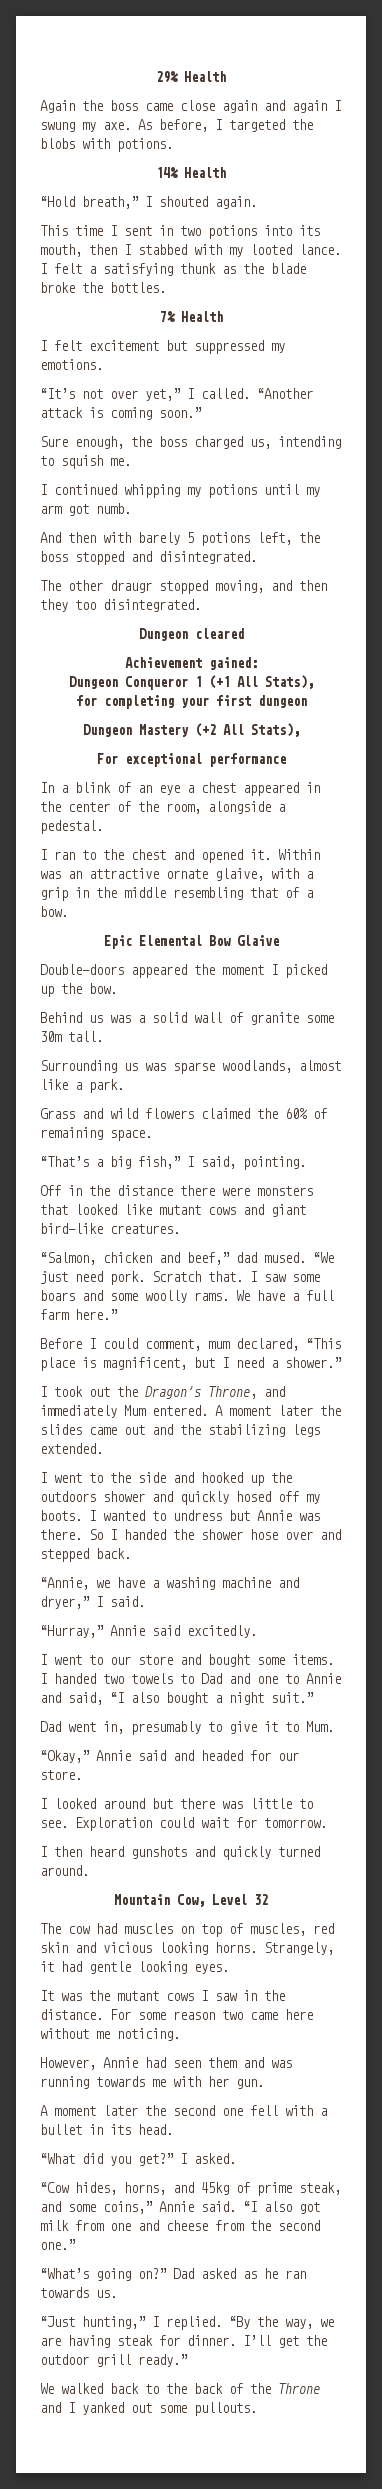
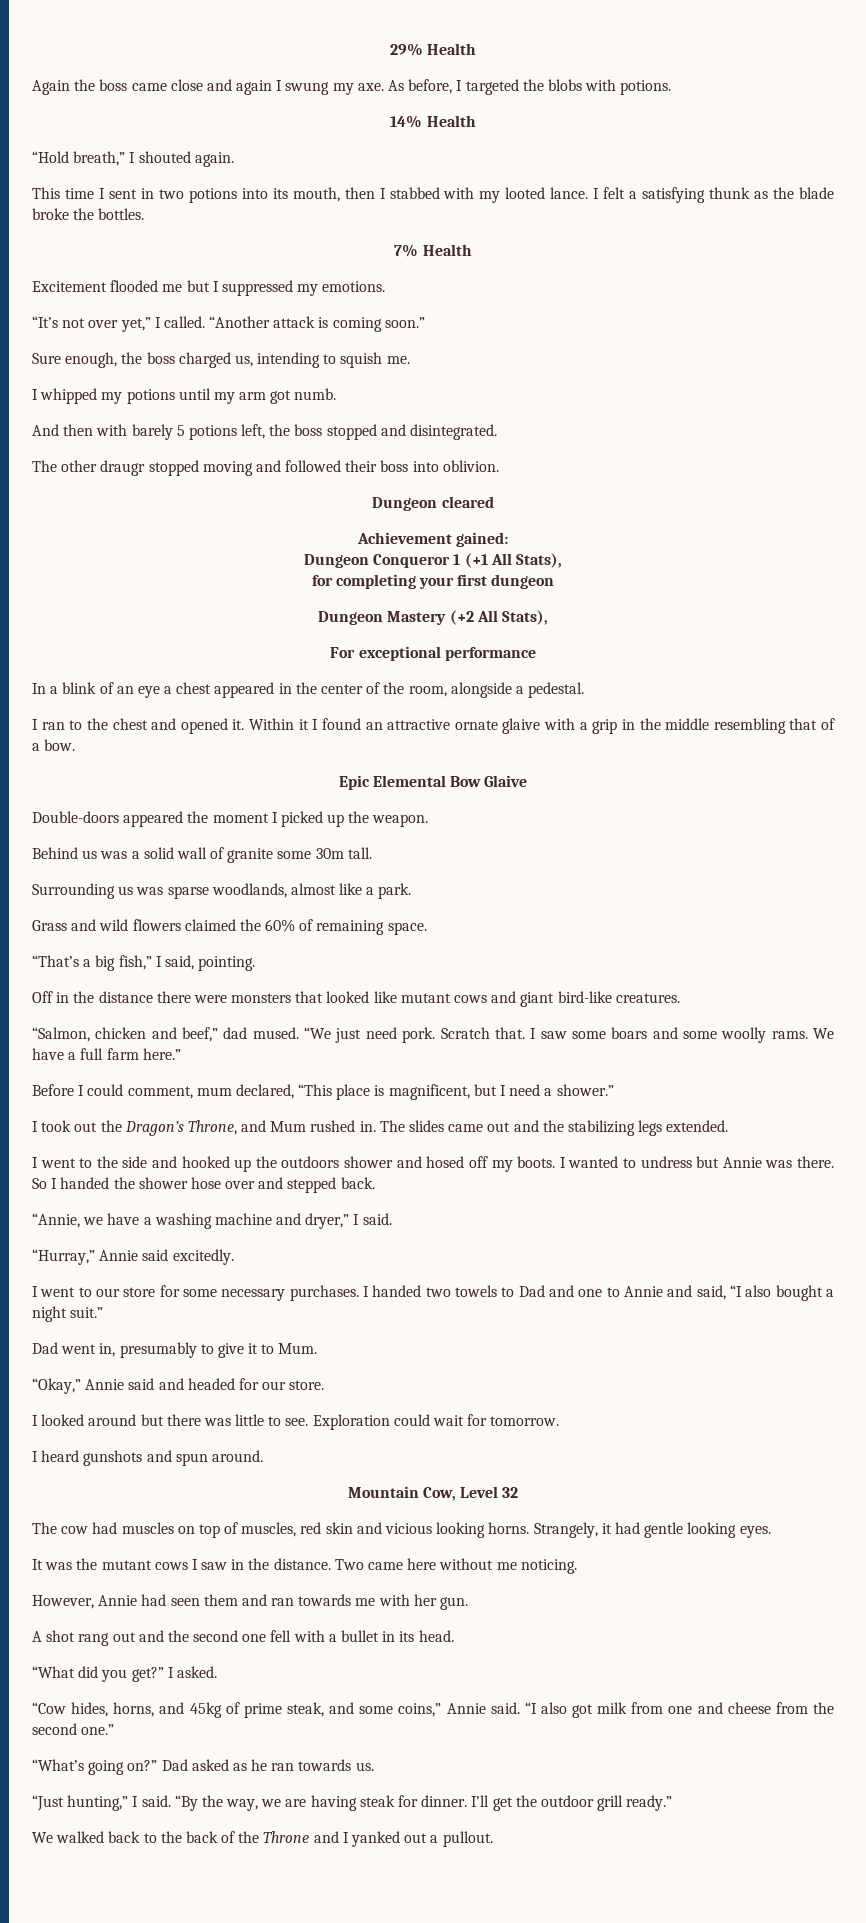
[222,100,257,113] again -> (203, 85) none
[40,340,187,351] I felt excitement but -> [32,280,219,292] Excitement flooded me but I
[54,484,180,498] continued whipping -> [40,388,98,404] whipped
[215,580,327,593] [40,599,201,612] moving, and then they too disintegrated. -> [202,460,499,476] moving and followed their boss into oblivion.
[40,871,61,879] was -> [298,718,361,730] it I found
[215,868,264,881] glaive, -> [502,718,541,734] glaive
[89,983,117,994] bow. -> [372,814,429,827] weapon.
[40,1405,341,1418] immediately Mum entered. A moment later the -> [270,1120,405,1132] Mum rushed in. The
[180,1491,229,1505] quickly -> (422, 1162) none
[180,1654,334,1667] and bought some items. -> [159,1285,359,1301] for some necessary purchases.
[54,1846,82,1857] then -> (38, 1456) none
[222,1846,320,1860] quickly turned -> [175,1453,208,1466] spun
[110,2009,243,2020] For some reason two -> [334,1559,364,1570] Two
[271,2060,292,2068] [40,2076,89,2089] was running -> [271,1598,295,1606] ran
[54,2105,138,2116] moment later -> [46,1630,164,1646] shot rang out and
[166,2316,222,2330] replied. -> [141,1795,171,1807] said.
[159,2402,257,2416] some pullouts. -> [430,1831,493,1847] a pullout.

